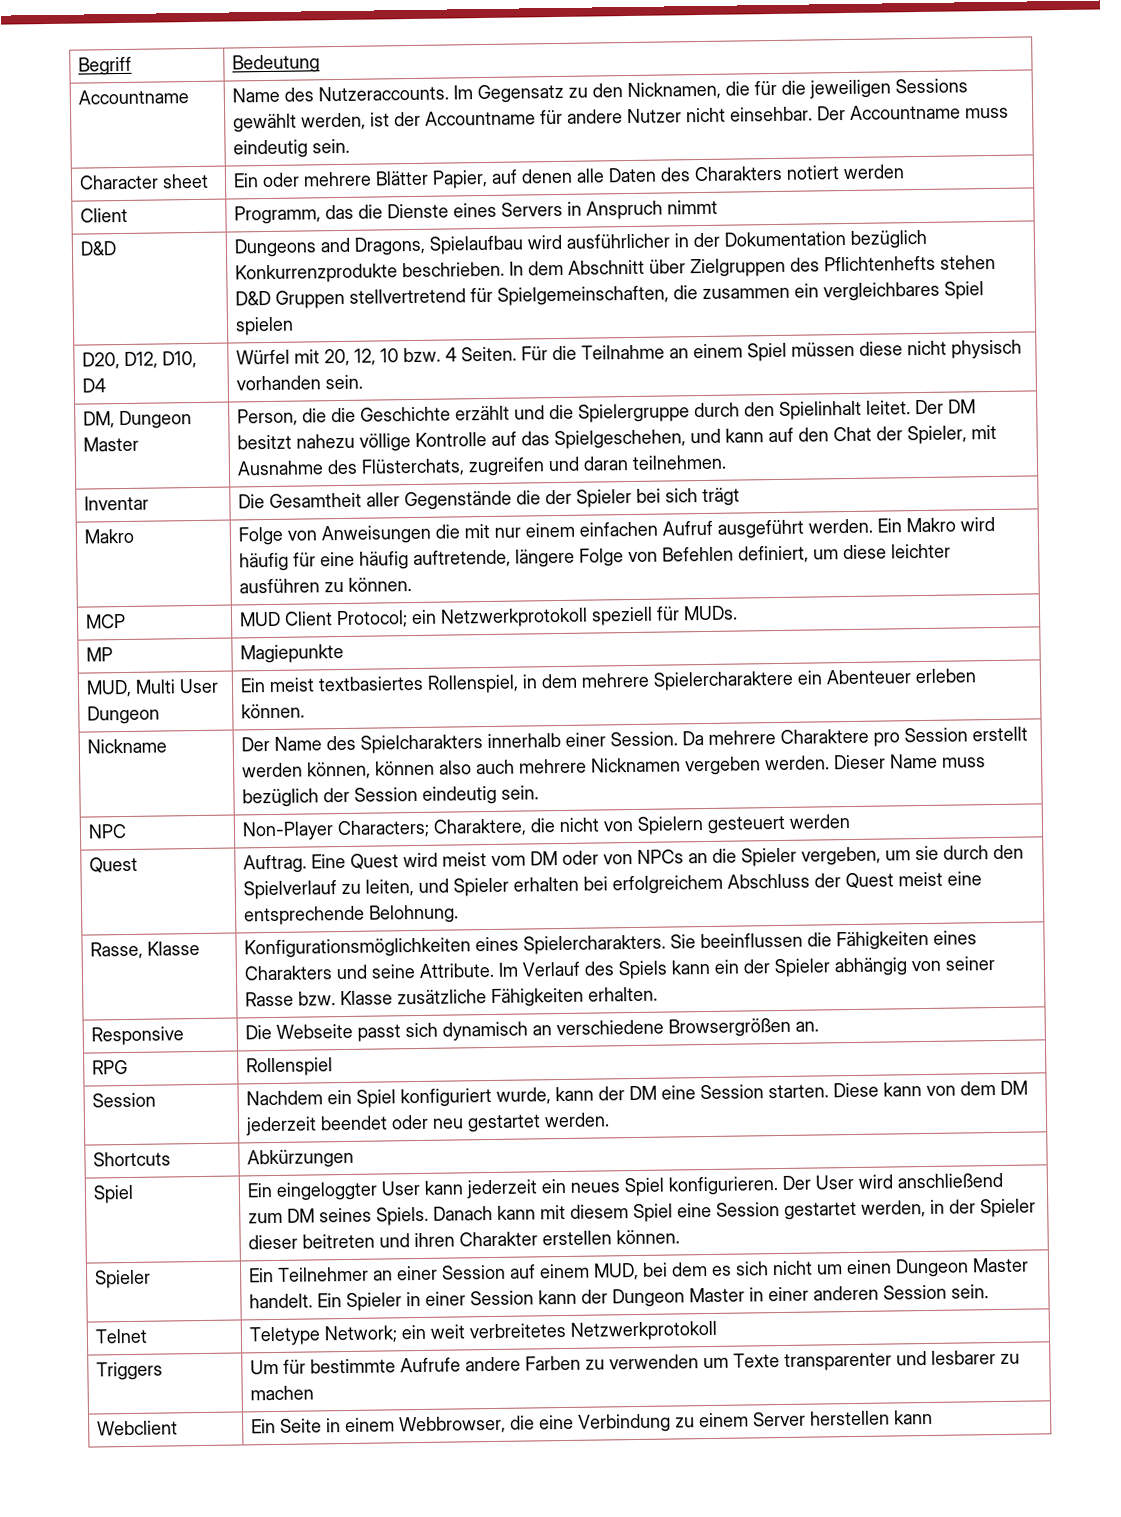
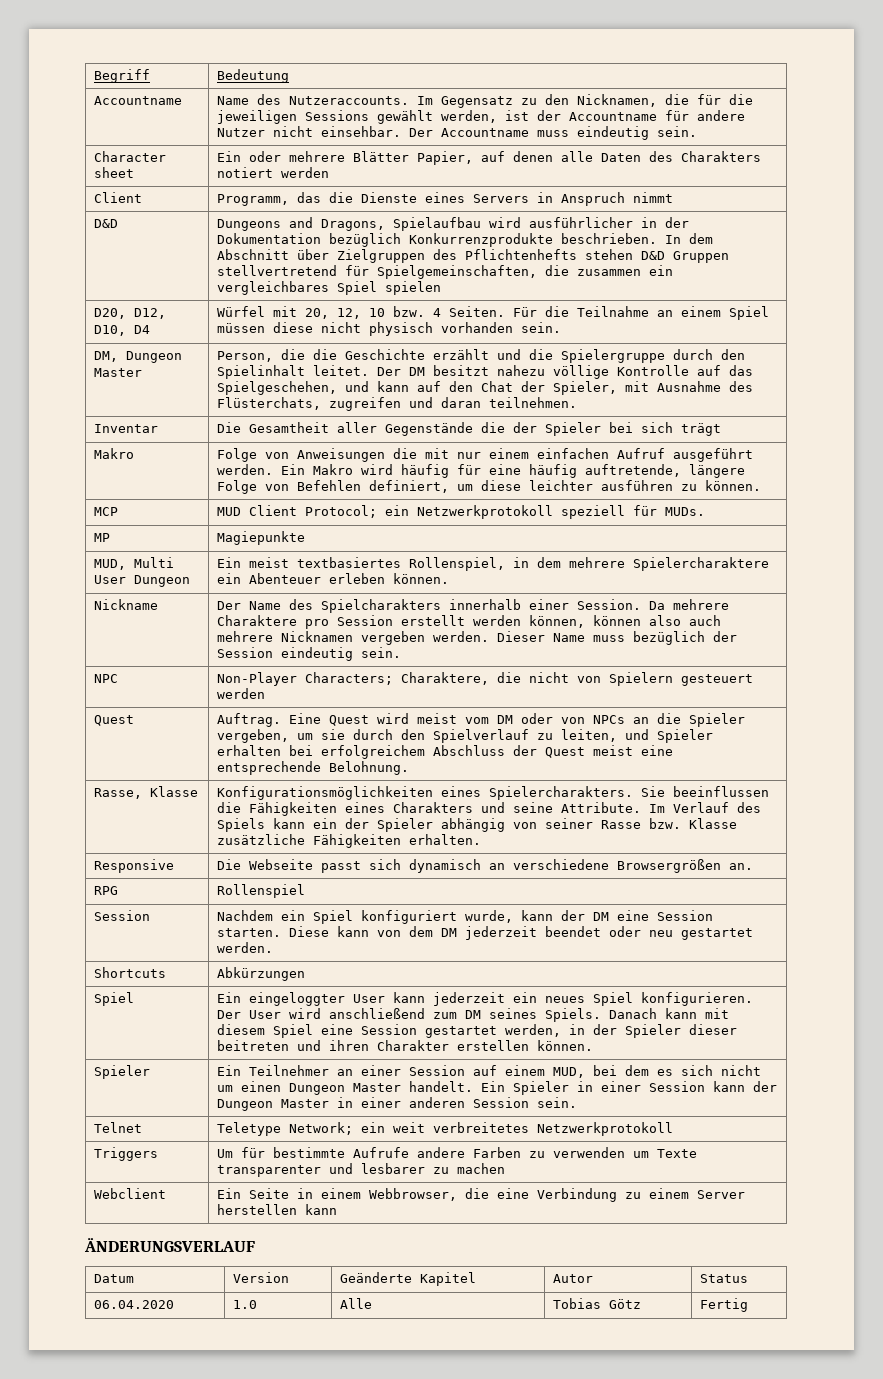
(933, 1417) none -> [84,1238,255,1252] [94,1274,135,1283] [233,1272,290,1283] [340,1272,477,1286] [553,1274,594,1283] [700,1274,749,1283] [94,1300,175,1309] [233,1300,258,1309] [340,1298,373,1309] [553,1298,642,1309] [700,1298,749,1312] // ÄNDERUNGSVERLAUF // Datum | Version | Geänderte Kapitel | Autor | Status // 06.04.2020 | 1.0 | Alle | Tobias Götz | Fertig

